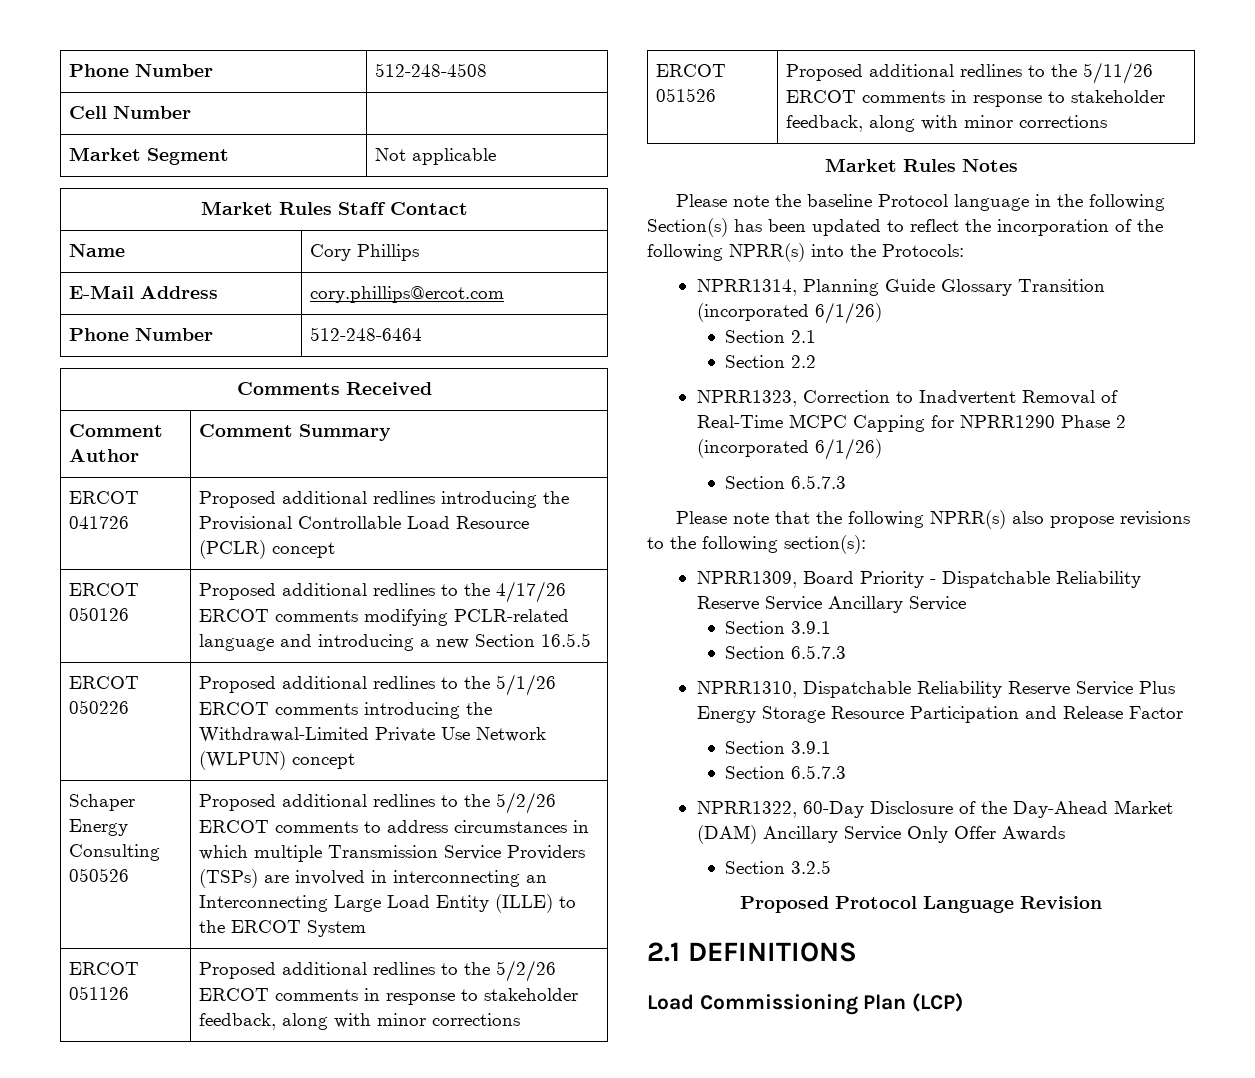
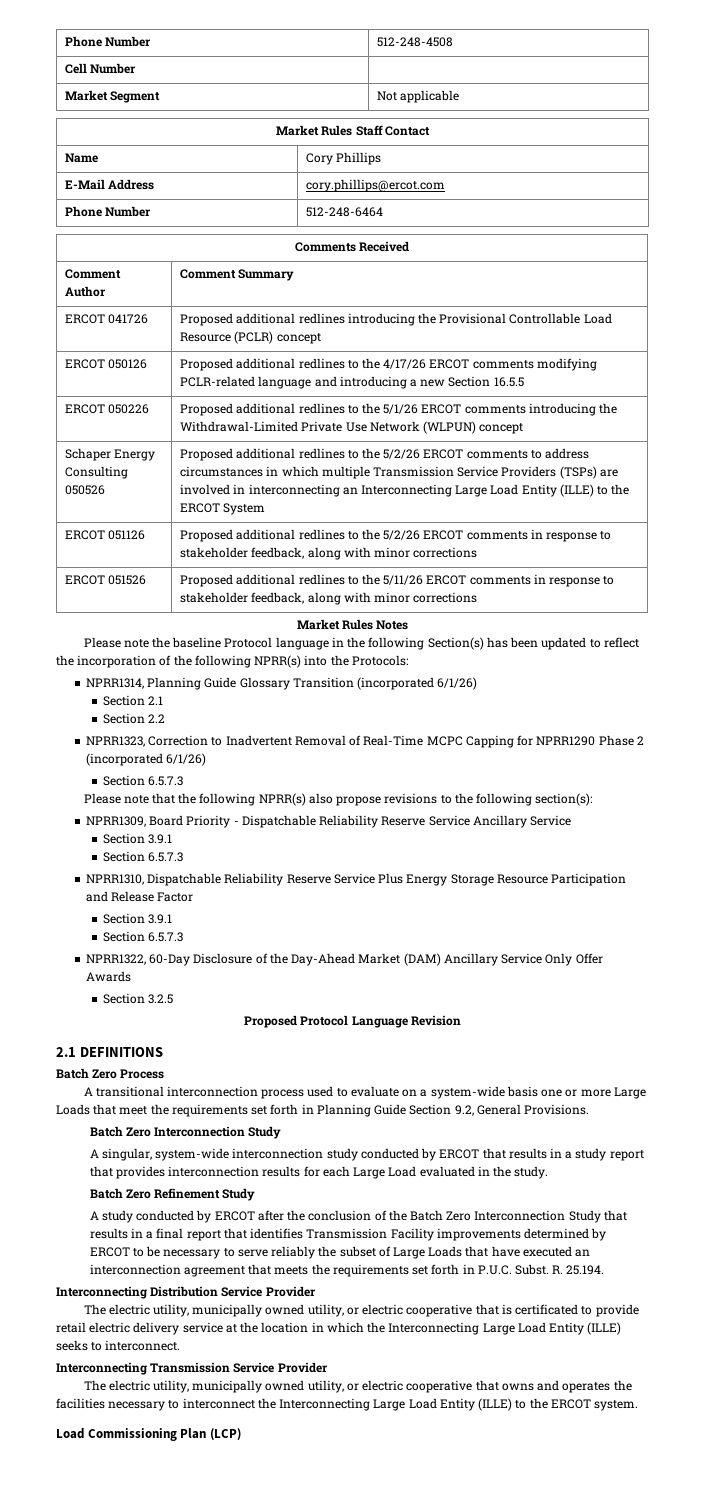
(857, 952) none -> [56,1068,165,1079] [83,1086,646,1099] [56,1104,590,1117] [89,1126,282,1139] [89,1148,644,1161] [89,1166,549,1179] [89,1188,256,1201] [89,1210,627,1223] [89,1228,607,1241] [89,1246,591,1259] [89,1264,605,1277] [56,1286,316,1299] [83,1304,639,1317] [56,1322,622,1335] [56,1340,181,1351] [56,1362,328,1375] [83,1380,632,1393] [56,1398,639,1411] // Batch Zero Process // A transitional interconnection process used to evaluate on a system-wide basis one or more Large Loads that meet the requirements set forth in Planning Guide Section 9.2, General Provisions. // Batch Zero Interconnection Study // A singular, system-wide interconnection study conducted by ERCOT that results in a study report that provides interconnection results for each Large Load evaluated in the study. // Batch Zero Refinement Study // A study conducted by ERCOT after the conclusion of the Batch Zero Interconnection Study that results in a final report that identifies Transmission Facility improvements determined by ERCOT to be necessary to serve reliably the subset of Large Loads that have executed an interconnection agreement that meets the requirements set forth in P.U.C. Subst. R. 25.194. // Interconnecting Distribution Service Provider // The electric utility, municipally owned utility, or electric cooperative that is certificated to provide retail electric delivery service at the location in which the Interconnecting Large Load Entity (ILLE) seeks to interconnect. // Interconnecting Transmission Service Provider // The electric utility, municipally owned utility, or electric cooperative that owns and operates the facilities necessary to interconnect the Interconnecting Large Load Entity (ILLE) to the ERCOT system.

